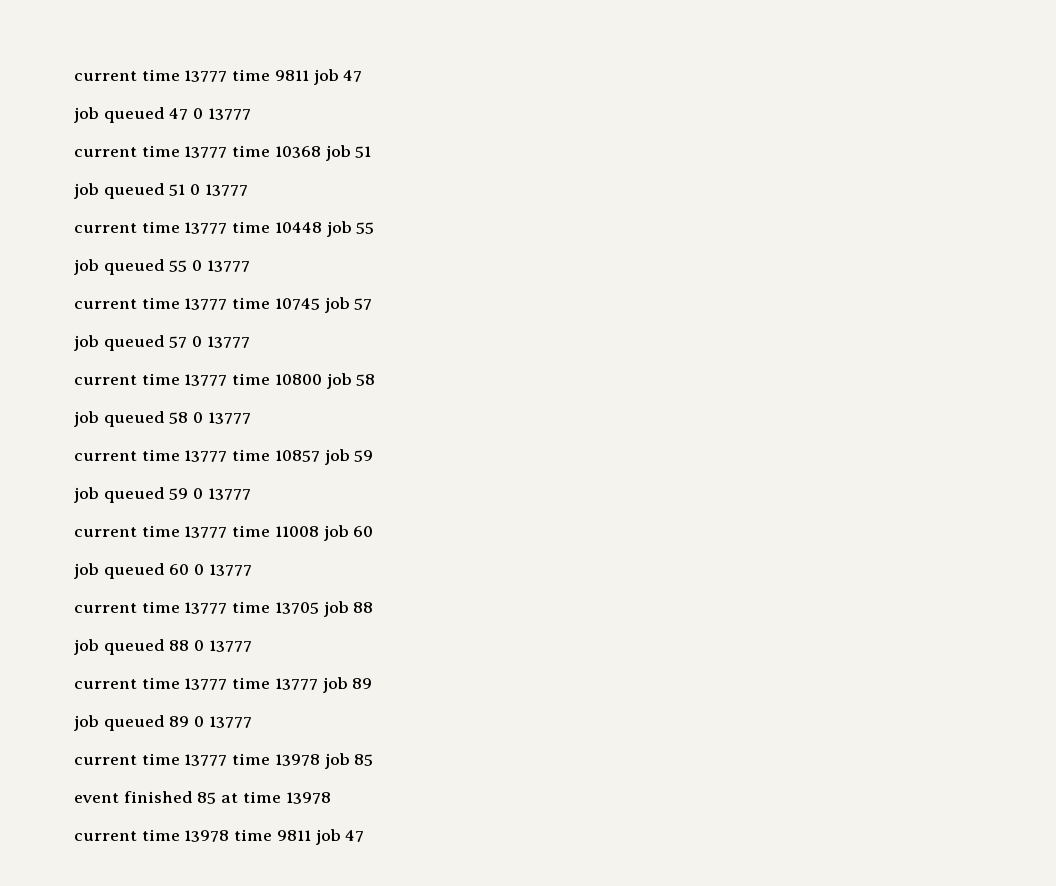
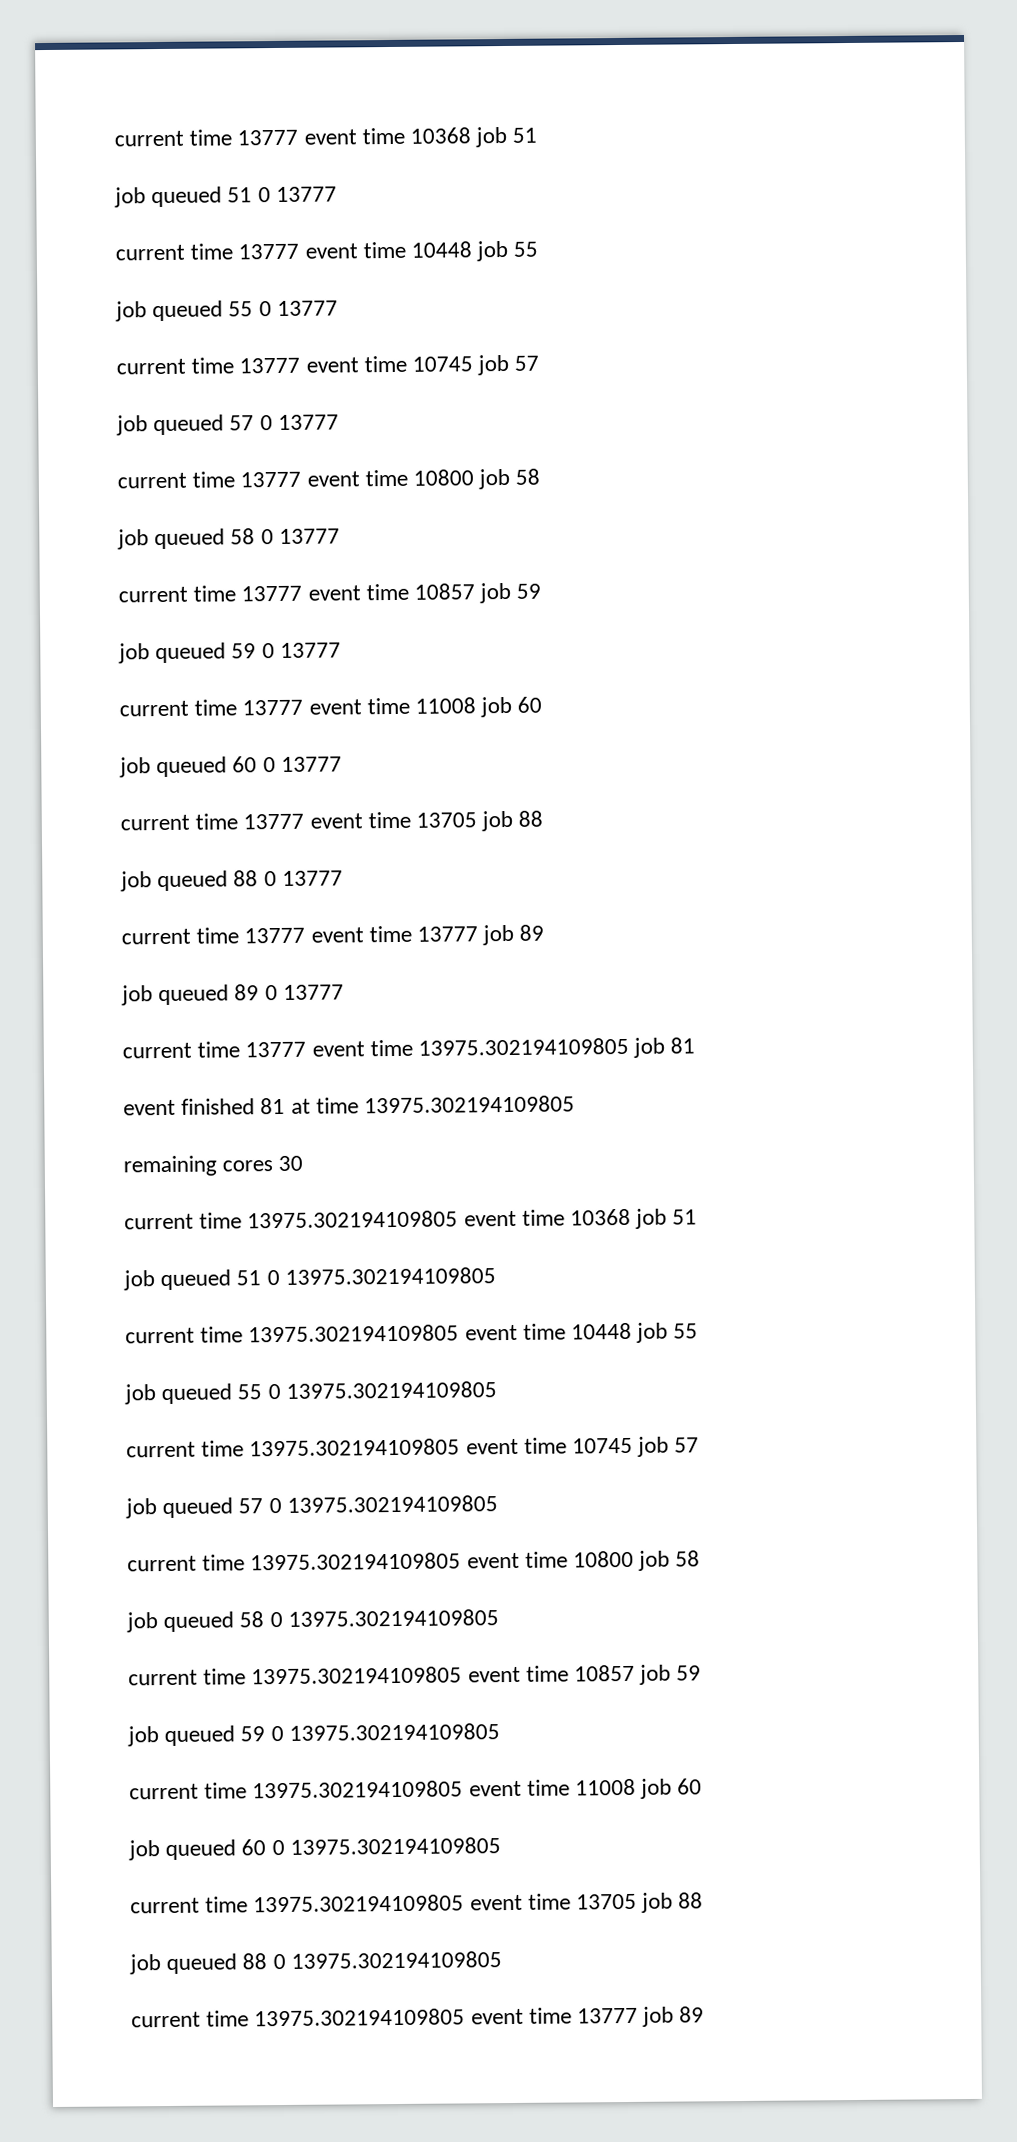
[74,69,363,85] [74,107,251,123] [74,145,228,158] current time 13777 time 9811 job 47 // job queued 47 0 13777 // current time 13777 -> [114,129,357,147] current time 13777 event
(228, 228) none -> [304,243,358,259] event
(228, 304) none -> [305,357,359,373] event
(228, 380) none -> [306,471,360,487] event
(228, 456) none -> [307,585,361,601] event
(228, 532) none -> [308,699,362,715] event
(228, 608) none -> [309,813,363,829] event
(228, 684) none -> [310,927,364,943] event
[232,753,374,769] time 13978 job 85 -> [311,1037,696,1058] event time 13975.302194109805 job 81
[197,792,217,804] 85 -> [260,1097,286,1115] 81
[285,792,331,804] [74,829,365,845] 13978 // current time 13978 time 9811 job 47 -> [364,1095,576,1114] [123,1155,304,1177] [124,1208,698,1230] [123,1267,496,1291] [125,1322,699,1344] [124,1381,497,1405] [126,1436,700,1458] [125,1495,498,1519] [127,1550,701,1572] [126,1609,499,1633] [128,1664,702,1686] [127,1723,500,1747] [129,1778,703,1800] [128,1837,501,1861] [130,1892,704,1914] [129,1951,502,1975] [131,2006,705,2028] 13975.302194109805 // remaining cores 30 // current time 13975.302194109805 event time 10368 job 51 // job queued 51 0 13975.302194109805 // current time 13975.302194109805 event time 10448 job 55 // job queued 55 0 13975.302194109805 // current time 13975.302194109805 event time 10745 job 57 // job queued 57 0 13975.302194109805 // current time 13975.302194109805 event time 10800 job 58 // job queued 58 0 13975.302194109805 // current time 13975.302194109805 event time 10857 job 59 // job queued 59 0 13975.302194109805 // current time 13975.302194109805 event time 11008 job 60 // job queued 60 0 13975.302194109805 // current time 13975.302194109805 event time 13705 job 88 // job queued 88 0 13975.302194109805 // current time 13975.302194109805 event time 13777 job 89

